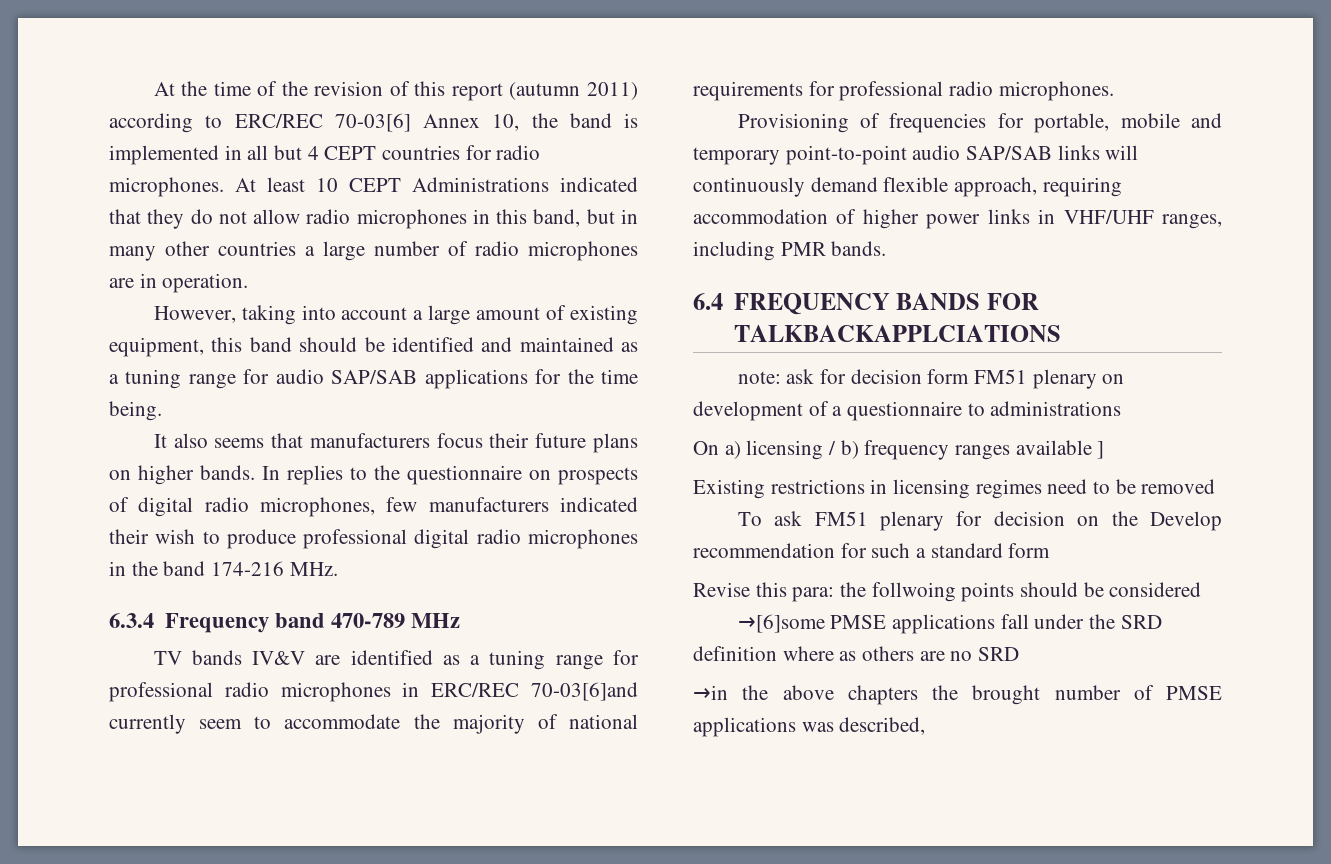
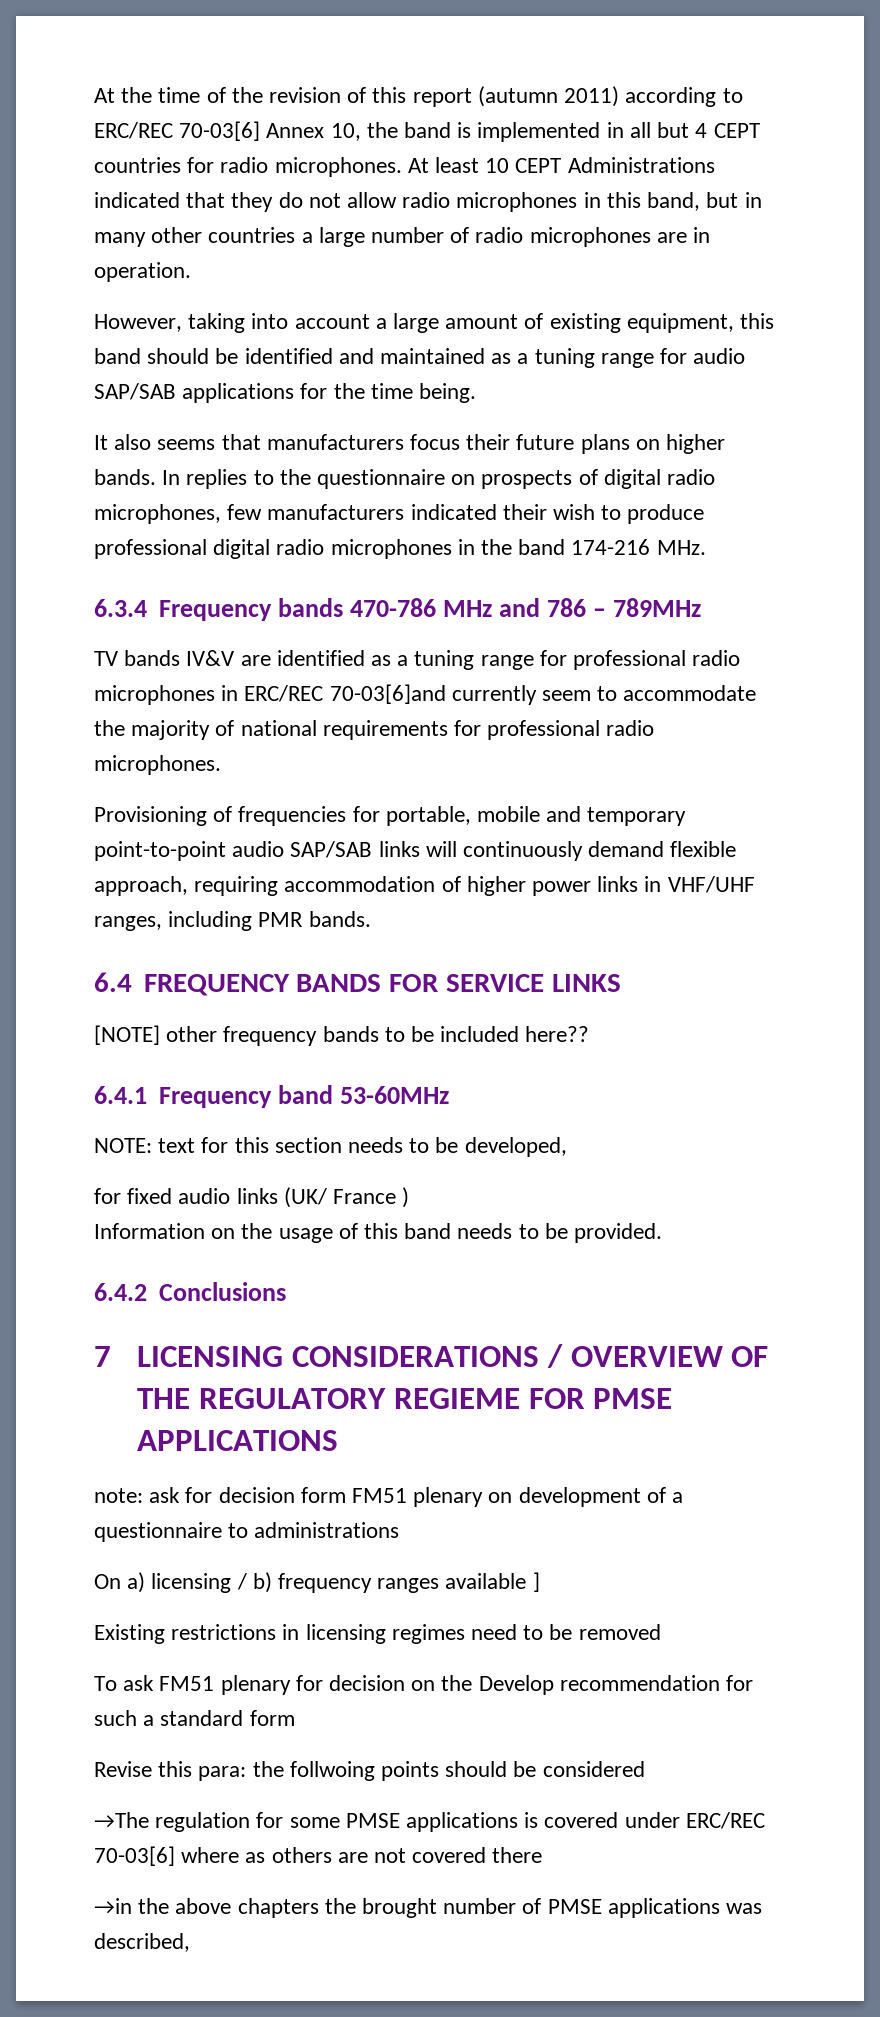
[274,613,405,628] band 470-789 -> [277,598,436,617] bands 470-786
(460, 620) none -> [498,598,701,617] and 786 – 789MHz
[733,325,1061,342] TALKBACKAPPLCIATIONS -> [445,974,621,992] [94,1025,590,1046] [94,1085,449,1108] [94,1137,567,1157] [94,1187,410,1208] [94,1223,663,1243] [94,1282,286,1301] [94,1344,769,1368] [137,1388,673,1409] [137,1430,339,1451] SERVICE LINKS // [NOTE] other frequency bands to be included here?? // 6.4.1 Frequency band 53-60MHz // NOTE: text for this section needs to be developed, // for fixed audio links (UK/ France ) // Information on the usage of this band needs to be provided. // 6.4.2 Conclusions // 7 LICENSING CONSIDERATIONS / OVERVIEW OF THE REGULATORY REGIEME FOR PMSE APPLICATIONS
[737,614,1162,634] [693,646,777,661] →[6]some PMSE applications fall under the SRD definition -> [94,1812,765,1832] [94,1846,175,1866] →The regulation for some PMSE applications is covered under ERC/REC 70-03[6]
[950,647,1020,661] no SRD -> [374,1847,543,1863] not covered there

